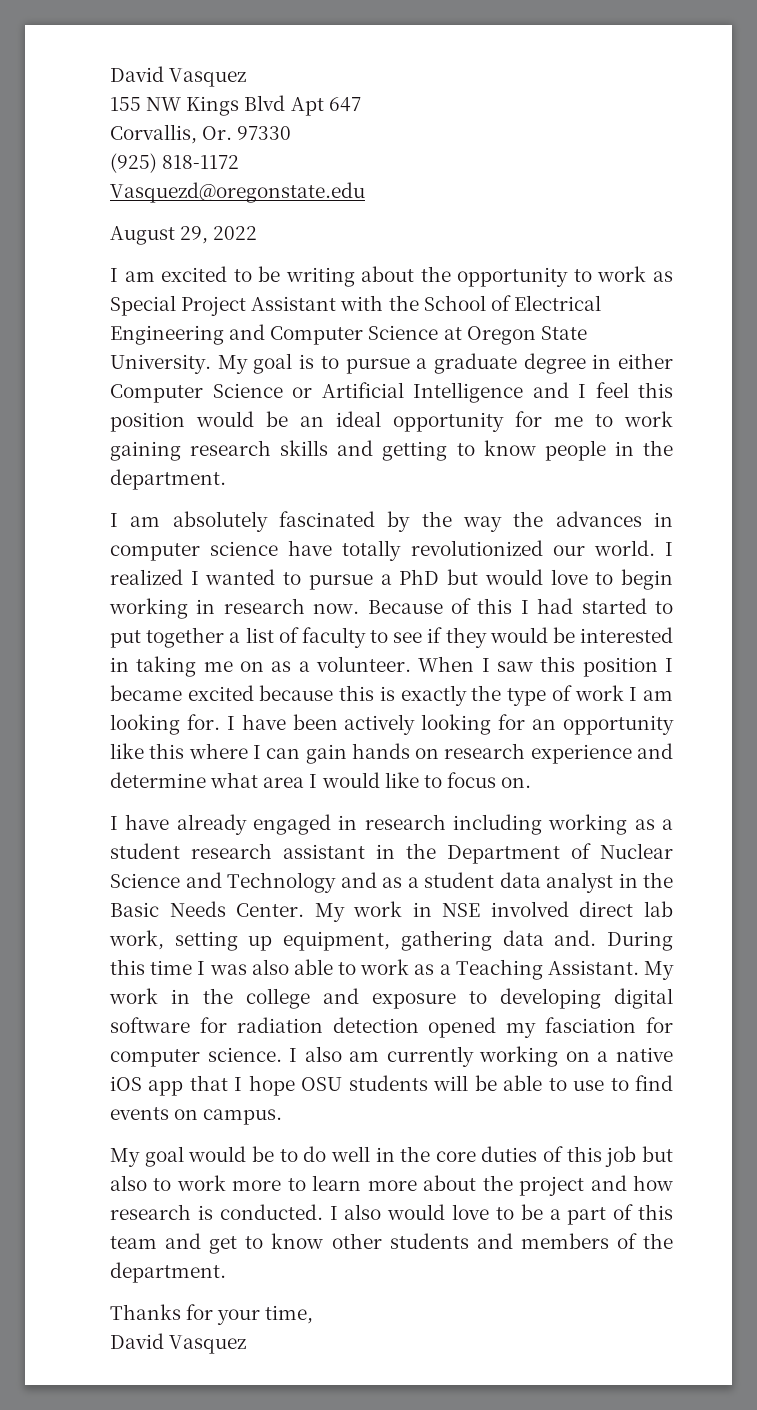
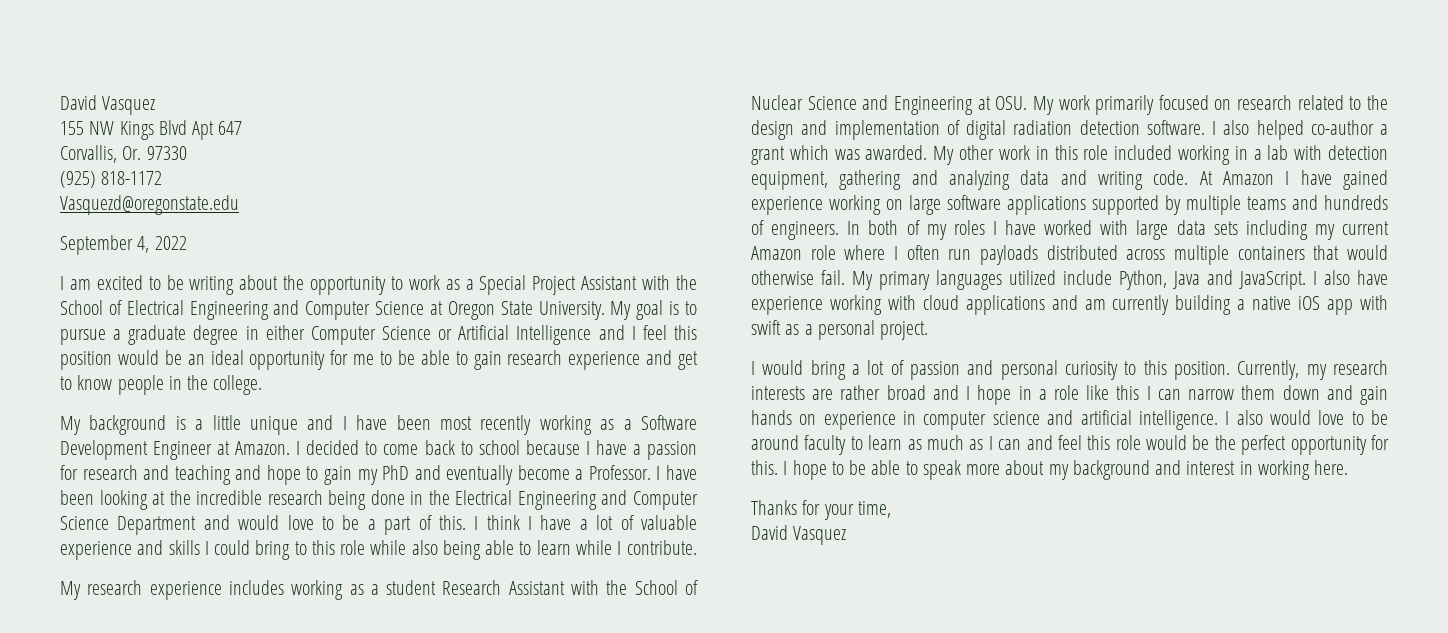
[110,226,209,245] August 29, -> [60,235,150,255] September 4,
(673, 276) none -> [465,279,474,290] a
[624,411,673,427] [110,440,448,461] work gaining research skills and getting -> [397,350,698,370] be able to gain research experience and get
[110,469,226,490] [110,511,673,532] [110,540,673,561] [110,569,674,590] [109,598,673,619] [110,627,673,648] [110,656,673,677] [110,685,674,706] [110,714,675,735] [110,743,673,764] [110,772,532,788] [110,814,674,835] [110,843,673,864] [110,872,673,893] [110,901,673,922] [109,930,673,951] [110,959,674,980] [109,988,673,1009] [110,1017,674,1038] [110,1046,673,1067] [110,1075,673,1096] [110,1107,283,1125] [110,1146,674,1167] [110,1175,673,1196] [110,1204,382,1220] department. // I am absolutely fascinated by the way the advances in computer science have totally revolutionized our world. I realized I wanted to pursue a PhD but would love to begin working in research now. Because of this I had started to put together a list of faculty to see if they would be interested in taking me on as a volunteer. When I saw this position I became excited because this is exactly the type of work I am looking for. I have been actively looking for an opportunity like this where I can gain hands on research experience and determine what area I would like to focus on. // I have already engaged in research including working as a student research assistant in the Department of Nuclear Science and Technology and as a student data analyst in the Basic Needs Center. My work in NSE involved direct lab work, setting up equipment, gathering data and. During this time I was also able to work as a Teaching Assistant. My work in the college and exposure to developing digital software for radiation detection opened my fasciation for computer science. I also am currently working on a native iOS app that I hope OSU students will be able to use to find events on campus. // My goal would be to do well in the core duties of this job but also to work more to learn more about the project and how research is conducted. I also -> [213,375,263,395] [60,415,697,435] [60,440,698,460] [60,465,697,485] [60,490,698,510] [60,515,230,535] college. // My background is a little unique and I have been most recently working as a Software Development Engineer at Amazon. I decided to come back to school because I have a passion for research and teaching and hope to gain my PhD and eventually become a Professor. I have been looking at the incredible research being done in the Electrical Engineering and Computer Science Department and
[637,1204,673,1220] [110,1233,674,1254] [110,1262,226,1283] this team and get to know other students and members of the department. -> [438,515,698,530] [60,540,697,560] [60,580,698,600] [751,95,1388,115] [751,120,1388,140] [751,145,1388,165] [751,170,1388,190] [751,195,1388,215] [751,220,1389,240] [751,245,1388,265] [751,270,1388,290] [751,295,1388,315] [751,320,929,340] [751,360,1388,380] [751,385,1388,405] [751,410,1388,430] [751,435,1390,455] [751,460,1349,480] this. I think I have a lot of valuable experience and skills I could bring to this role while also being able to learn while I contribute. // My research experience includes working as a student Research Assistant with the School of Nuclear Science and Engineering at OSU. My work primarily focused on research related to the design and implementation of digital radiation detection software. I also helped co-author a grant which was awarded. My other work in this role included working in a lab with detection equipment, gathering and analyzing data and writing code. At Amazon I have gained experience working on large software applications supported by multiple teams and hundreds of engineers. In both of my roles I have worked with large data sets including my current Amazon role where I often run payloads distributed across multiple containers that would otherwise fail. My primary languages utilized include Python, Java and JavaScript. I also have experience working with cloud applications and am currently building a native iOS app with swift as a personal project. // I would bring a lot of passion and personal curiosity to this position. Currently, my research interests are rather broad and I hope in a role like this I can narrow them down and gain hands on experience in computer science and artificial intelligence. I also would love to be around faculty to learn as much as I can and feel this role would be the perfect opportunity for this. I hope to be able to speak more about my background and interest in working here.

